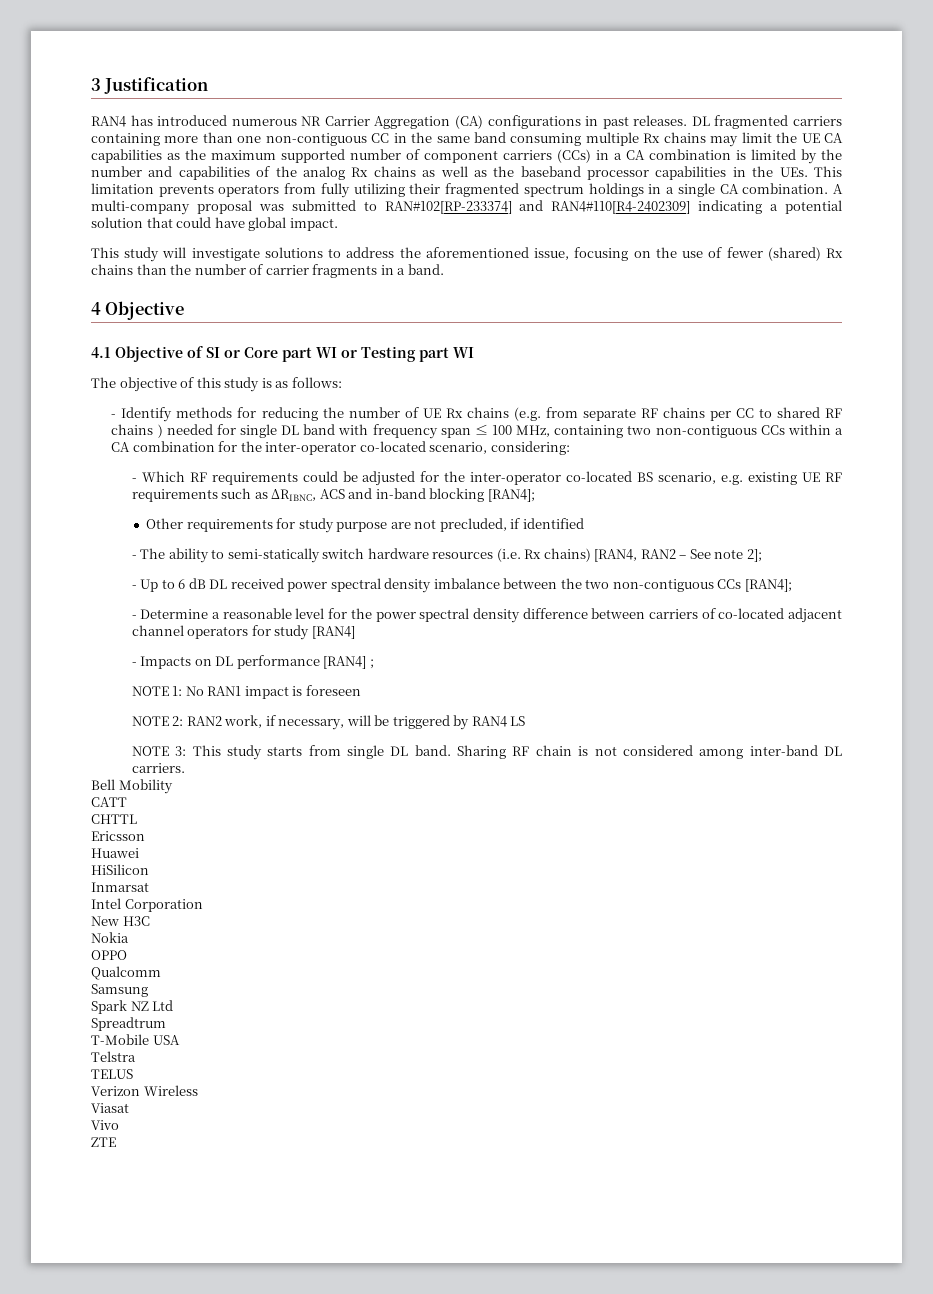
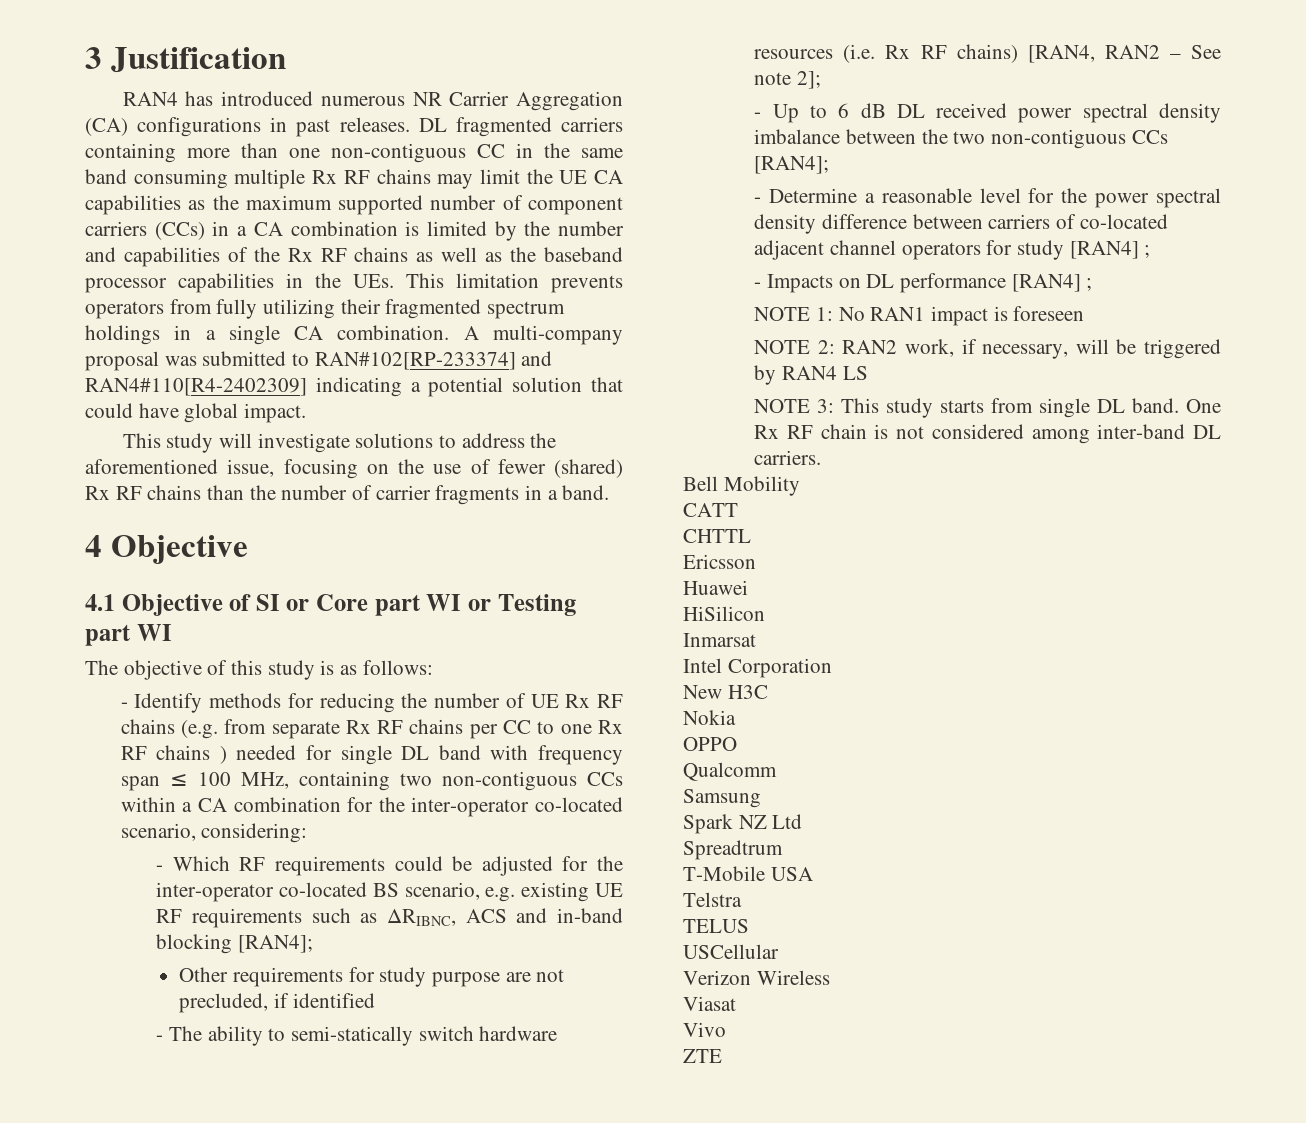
(661, 138) none -> [343,170,370,184] RF
[302,166,369,180] analog Rx -> [287,248,347,262] Rx RF
(844, 253) none -> [115,486,142,500] RF
(463, 413) none -> [597,694,623,708] RF
(636, 414) none -> [345,720,371,734] Rx
[776,407,820,418] shared -> [560,720,624,734] one Rx
(542, 554) none -> [920,45,947,59] RF
(355, 632) none -> [1144,245,1151,258] ;
[457,745,507,759] Sharing -> [1186,399,1221,413] [754,425,780,439] One Rx
(133, 1074) none -> [683,944,779,959] // USCellular

